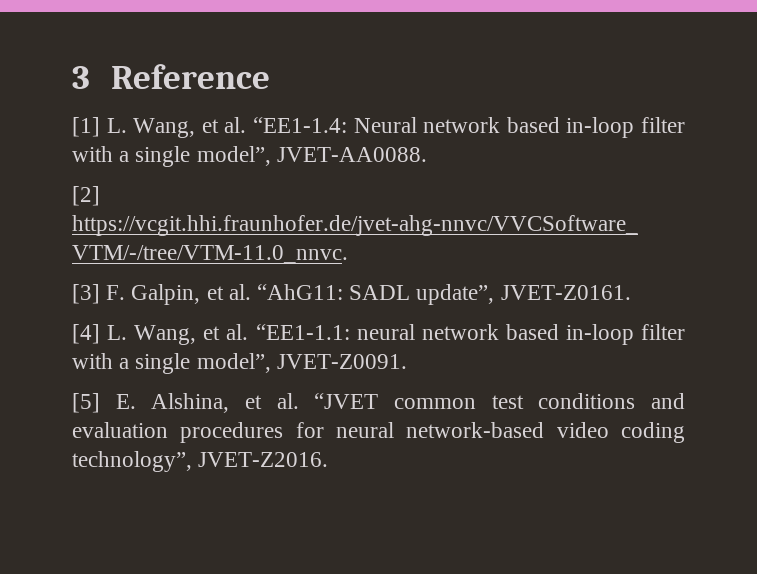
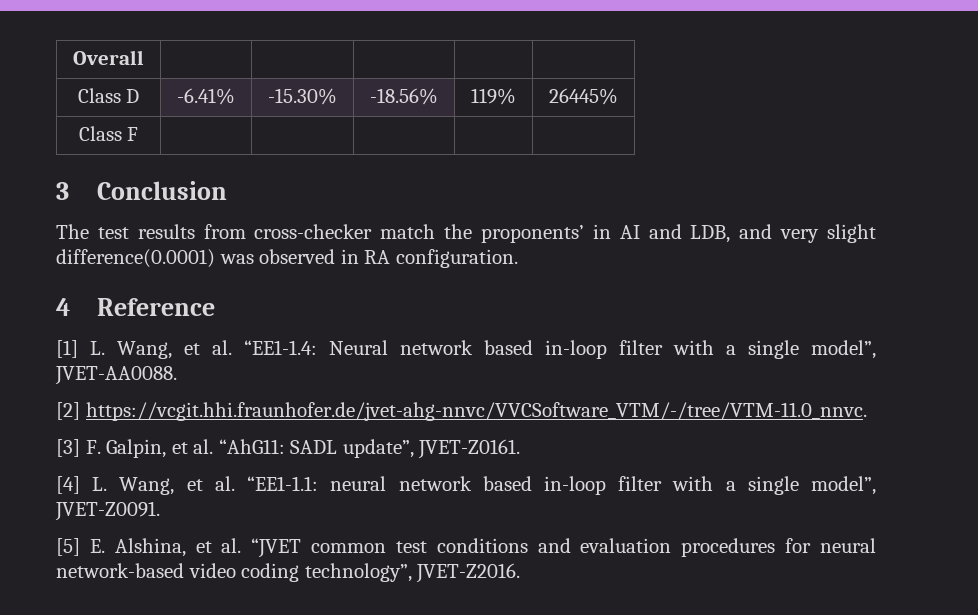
[72,66,90,89] 3 -> [73,50,144,65] [77,88,140,103] [177,88,235,105] [268,88,337,105] [370,88,438,105] [471,88,516,105] [549,88,618,105] [78,126,139,141] [56,181,227,200] [56,224,877,243] [56,249,518,268] [56,298,70,316] Overall | | | | | // Class D | -6.41% | -15.30% | -18.56% | 119% | 26445% // Class F | | | | | // 3 Conclusion // The test results from cross-checker match the proponents’ in AI and LDB, and very slight difference(0.0001) was observed in RA configuration. // 4

